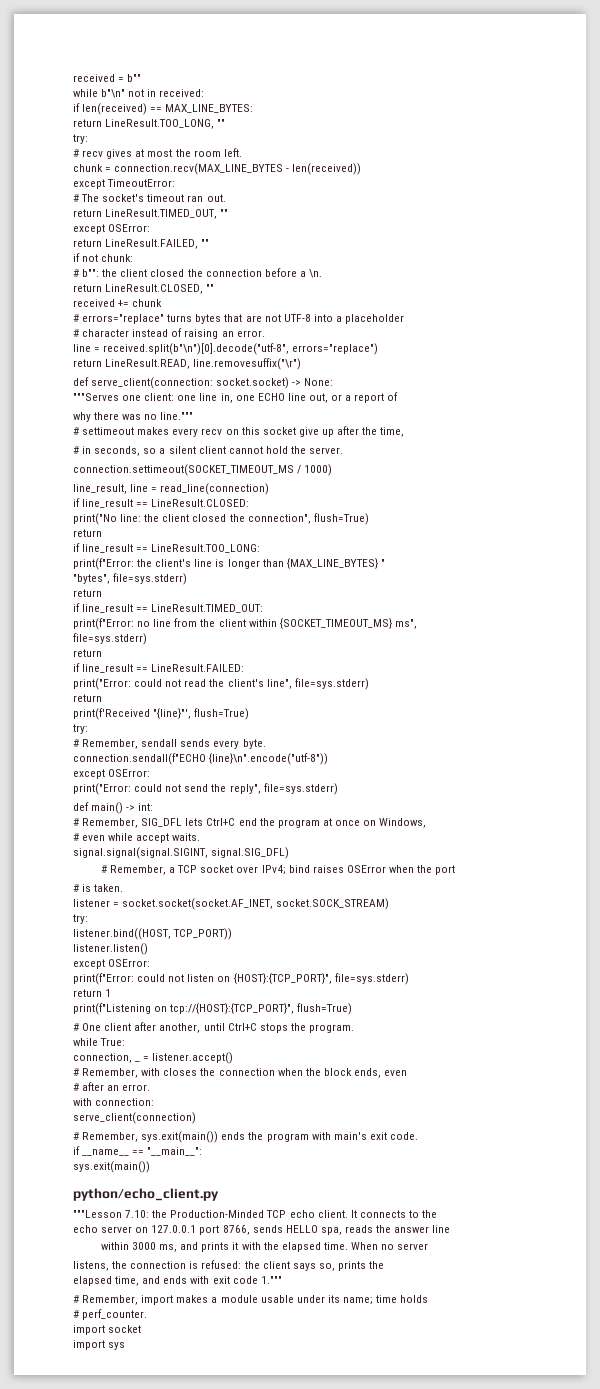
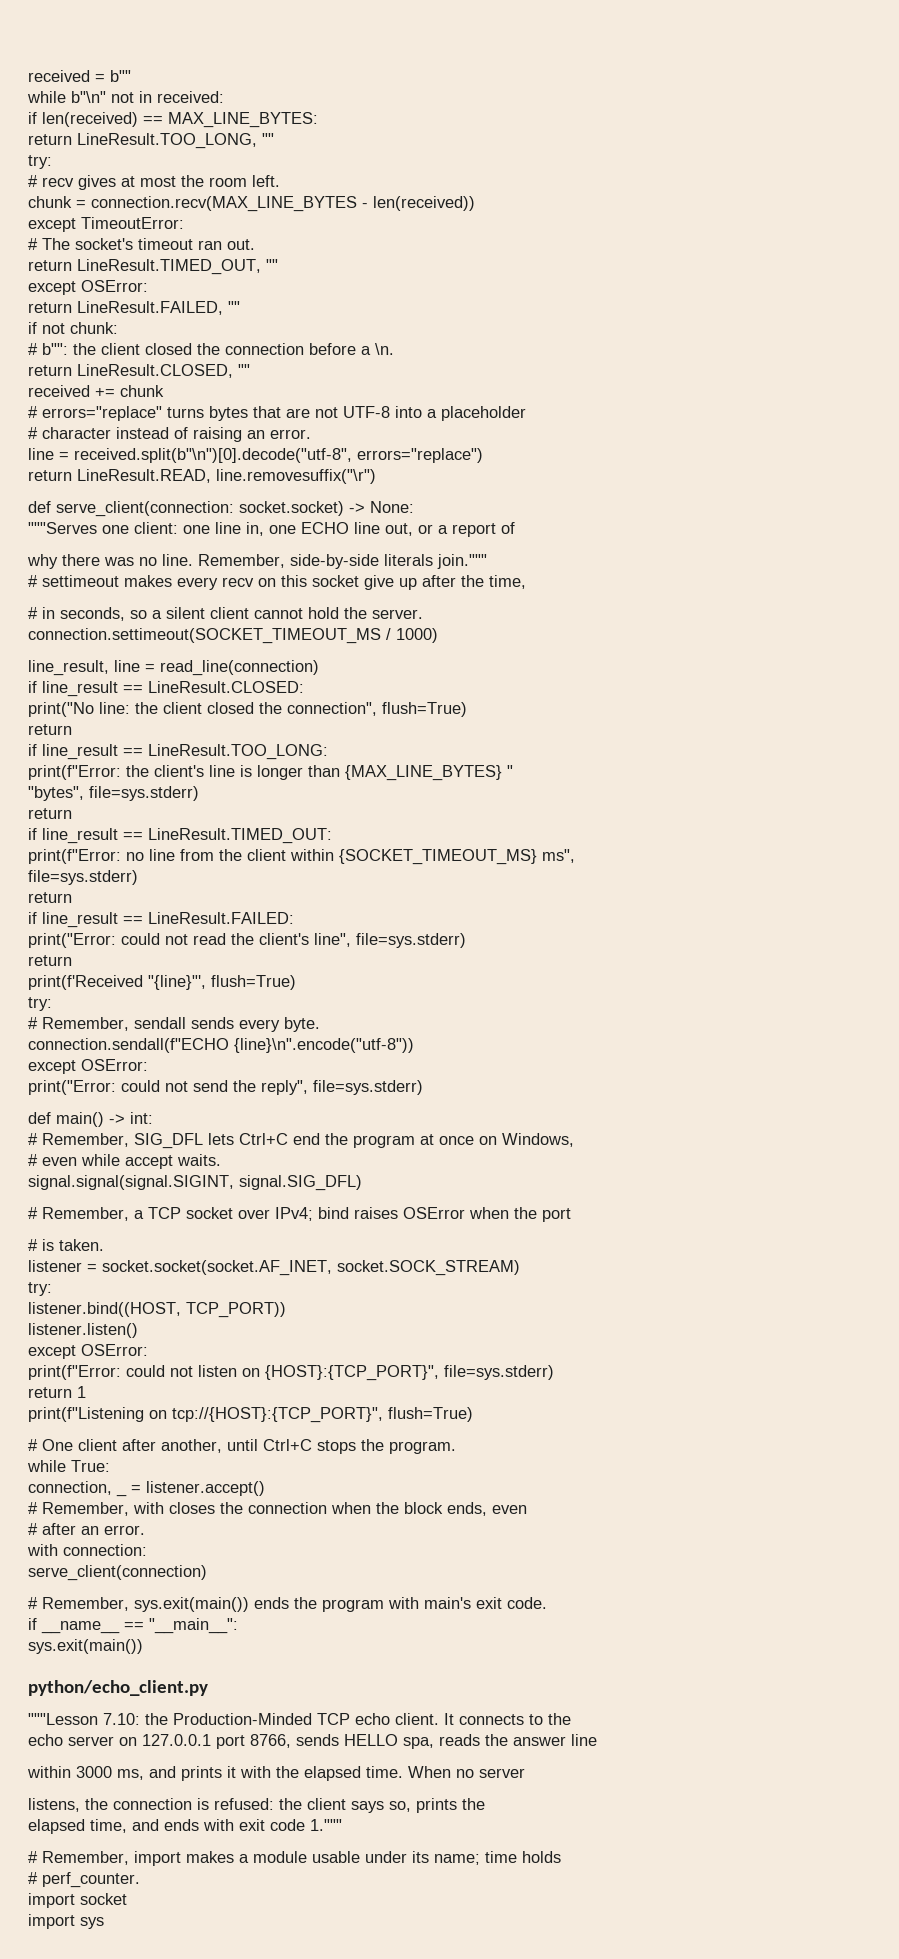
[160,412,194,420] line.""" -> [162,554,487,569] line. Remember, side-by-side literals join."""

